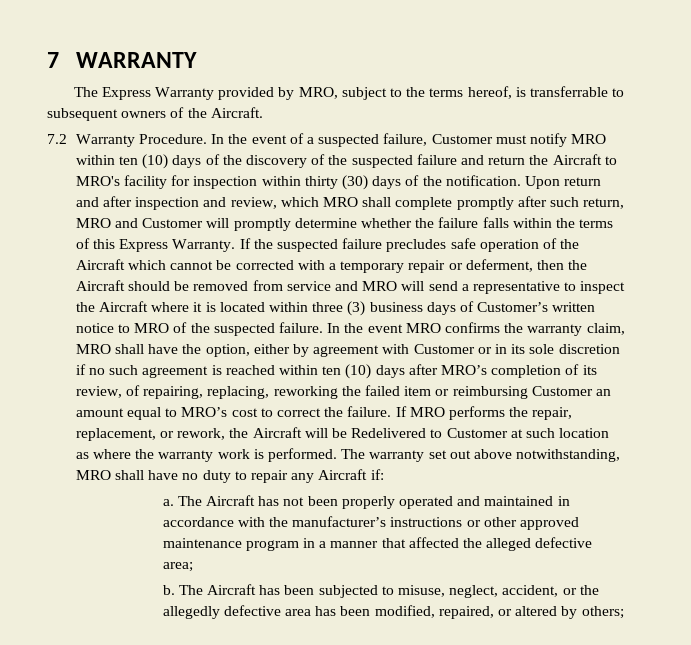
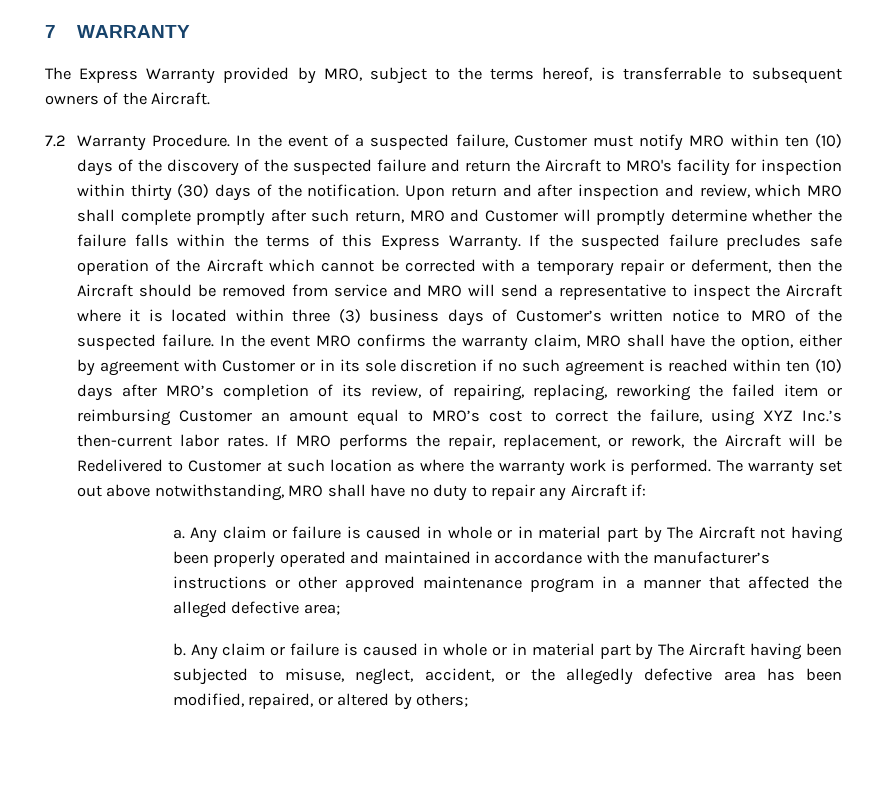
[347,406,392,417] failure. -> [649,409,842,426] [76,434,269,447] failure, using XYZ Inc.’s then-current labor rates.
[177,495,305,506] The Aircraft has not -> [190,526,844,543] Any claim or failure is caused in whole or in material part by The Aircraft not having
[178,584,281,595] The Aircraft has -> [190,643,803,660] Any claim or failure is caused in whole or in material part by The Aircraft having

